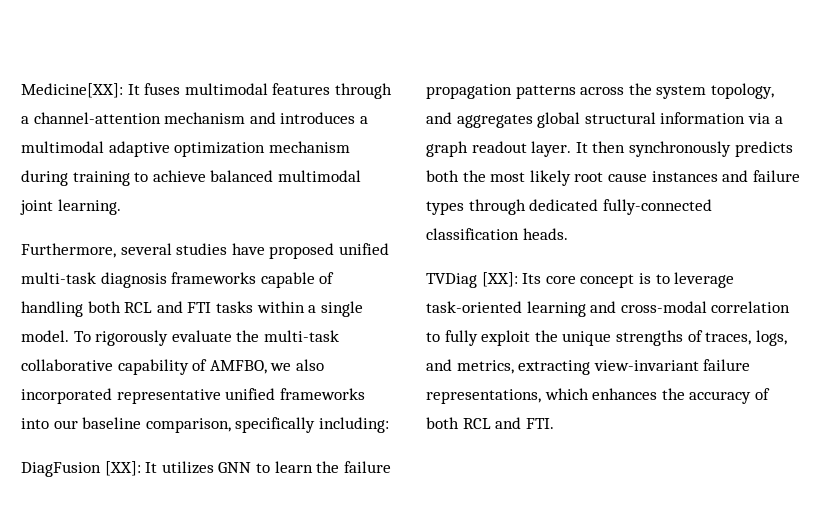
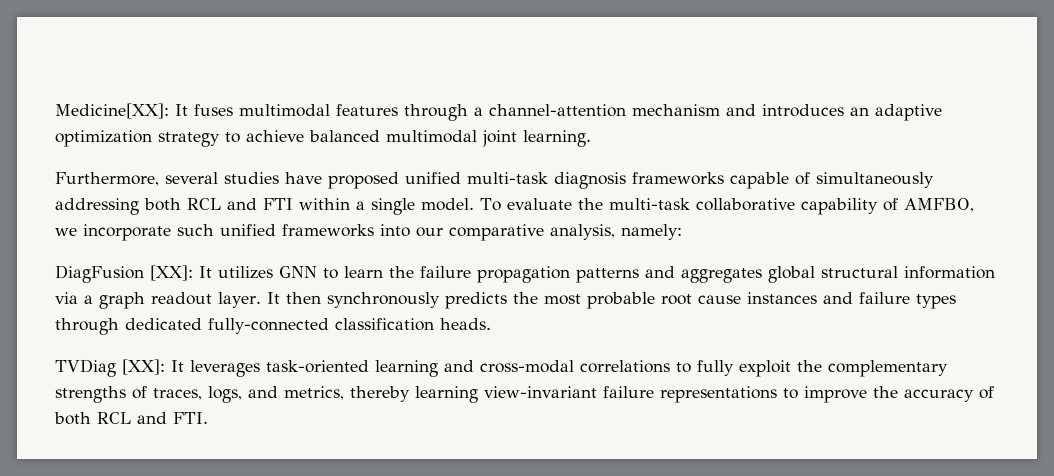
[359,116,368,124] [21,141,350,157] [21,170,130,186] a multimodal adaptive optimization mechanism during training -> [850,104,942,121] [55,130,220,147] an adaptive optimization strategy
[21,301,83,317] handling -> [816,172,934,188] [55,198,139,215] simultaneously addressing
[215,301,253,313] tasks -> (293, 204) none
[95,330,169,346] rigorously -> (501, 204) none
[295,359,324,371] [21,388,221,404] also incorporated representative -> [83,224,214,241] incorporate such
[82,417,389,433] baseline comparison, specifically including: -> [449,224,682,241] comparative analysis, namely:
[580,83,774,99] across the system topology, -> (639, 275) none
[426,170,459,182] both -> (507, 300) none
[529,170,571,186] likely -> [586,292,655,309] probable
[522,272,735,288] Its core concept is to leverage -> [171,360,260,377] It leverages
[711,301,791,313] correlation -> [580,360,670,373] correlations
[562,331,612,346] unique -> [828,360,948,377] complementary
[518,359,751,375] [426,388,658,404] extracting view-invariant failure representations, which enhances -> [350,386,867,403] thereby learning view-invariant failure representations to improve

